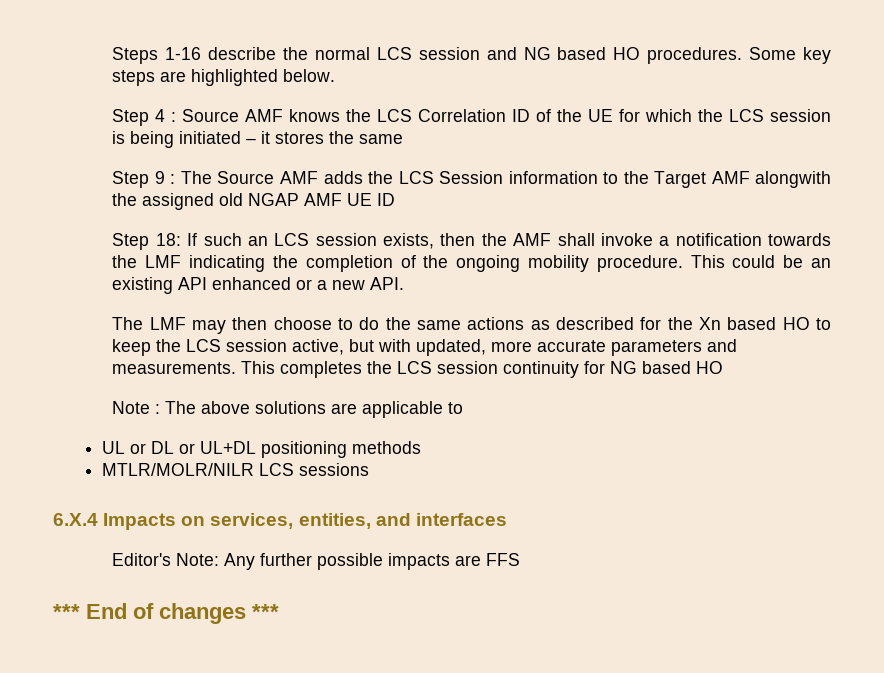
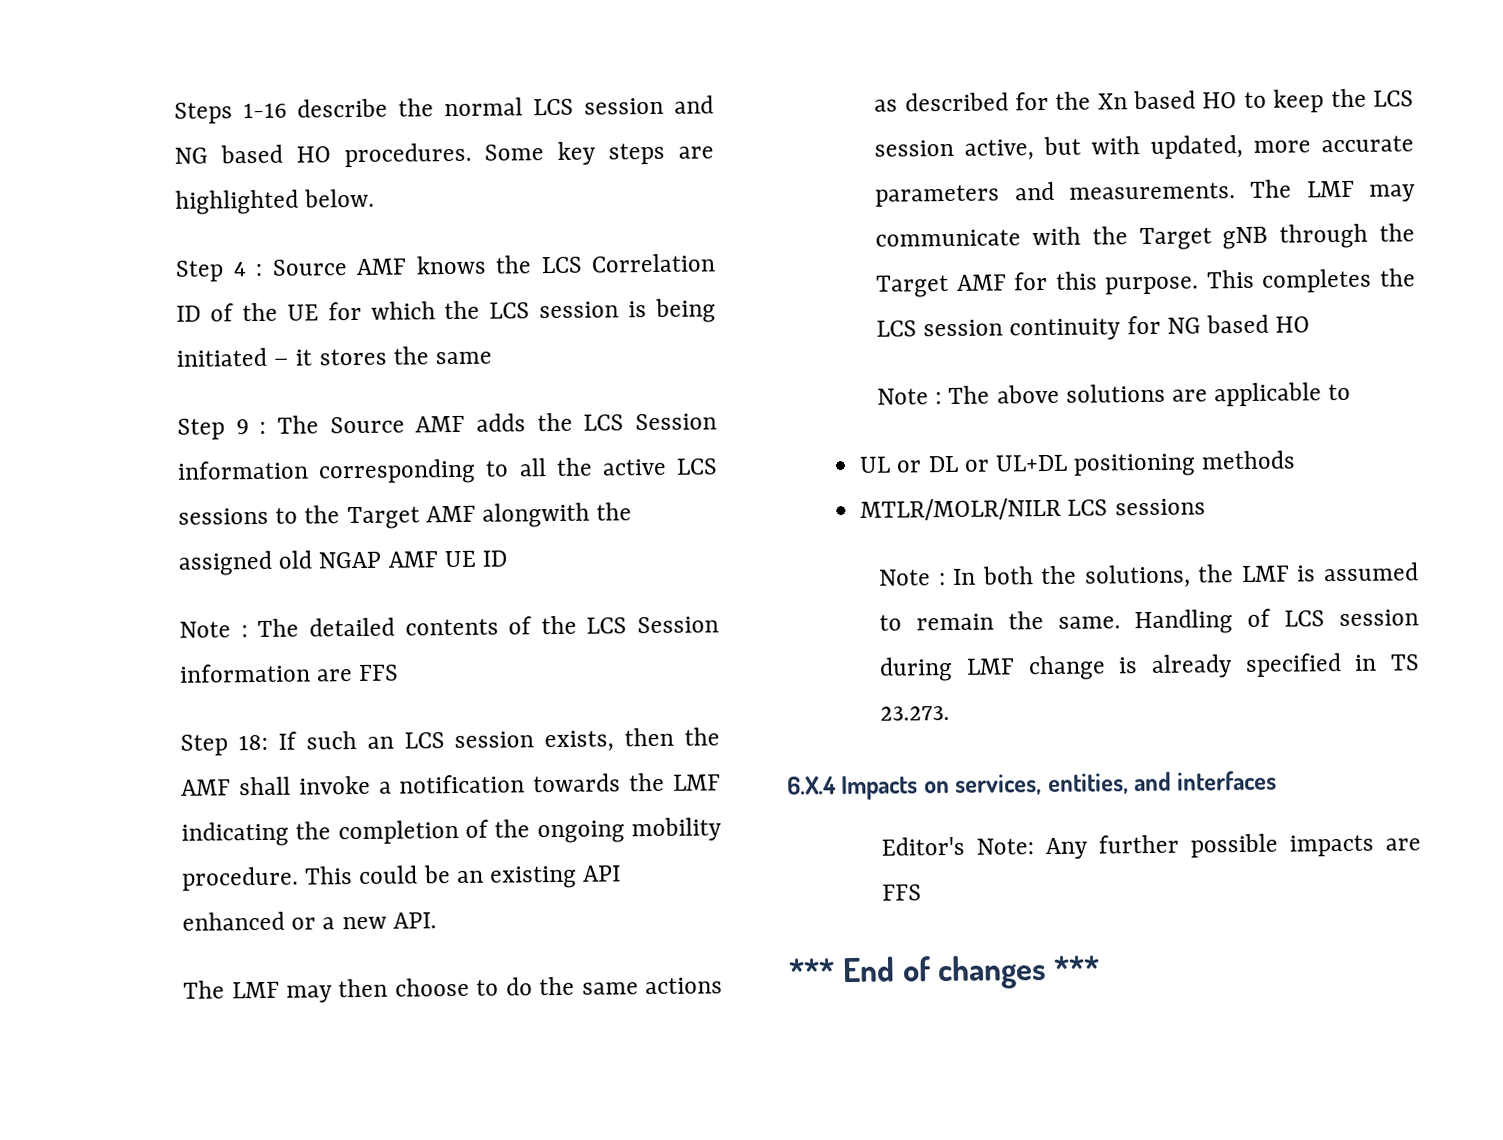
(598, 177) none -> [318,457,718,485] [178,507,270,525] corresponding to all the active LCS sessions
(396, 199) none -> [179,615,720,638] [179,663,400,683] // Note : The detailed contents of the LCS Session information are FFS
(237, 368) none -> [1250,179,1416,202] [875,223,1415,251] [876,271,1200,298] The LMF may communicate with the Target gNB through the Target AMF for this purpose.
(369, 469) none -> [879,562,1419,589] [879,608,1419,635] [879,653,1420,682] [880,705,951,721] // Note : In both the solutions, the LMF is assumed to remain the same. Handling of LCS session during LMF change is already specified in TS 23.273.

